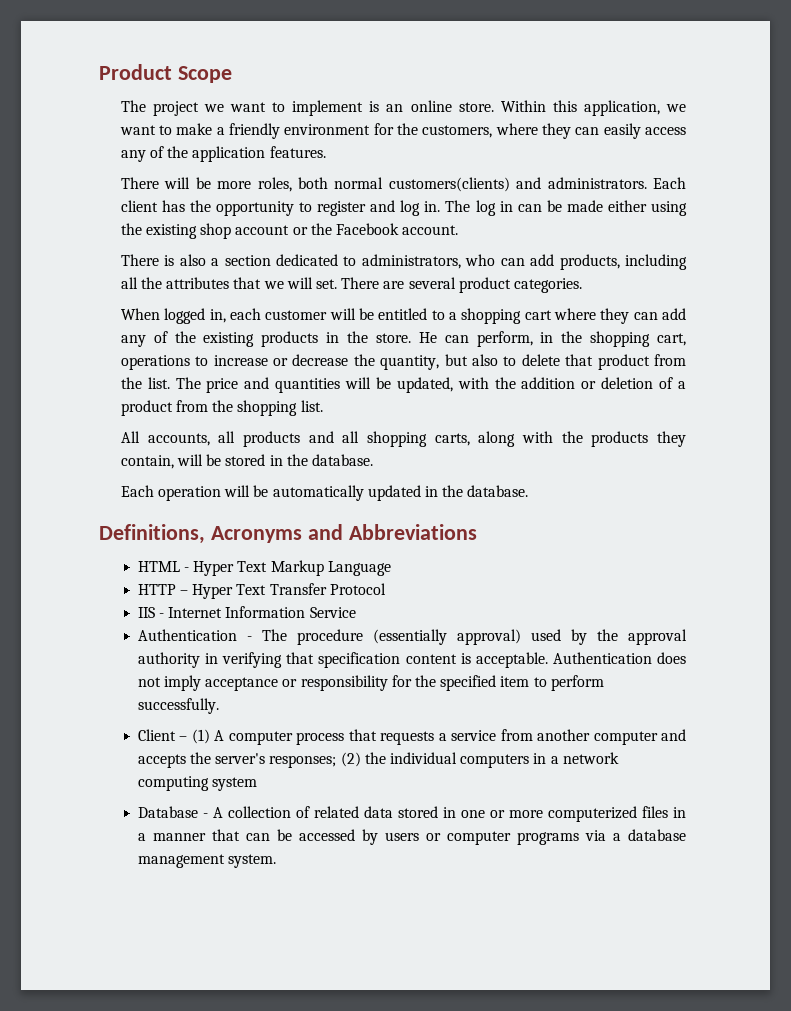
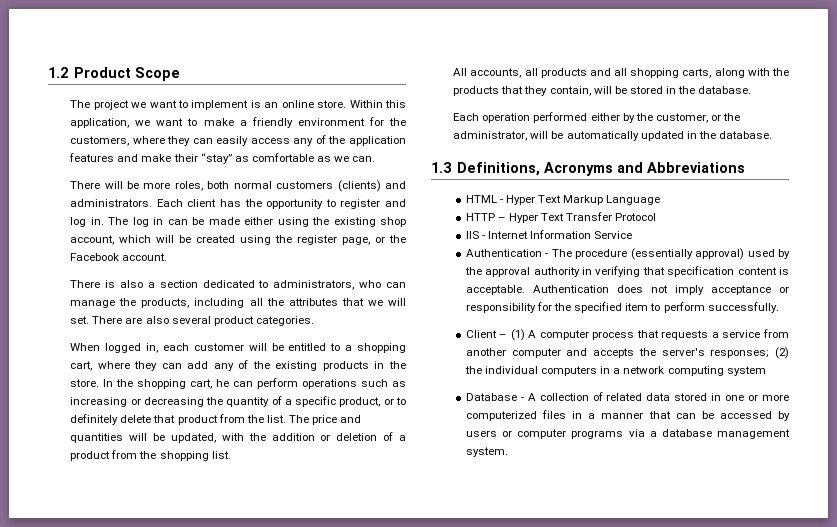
(99, 72) none -> [48,67,68,78] 1.2
[269,146,326,158] features. -> [69,153,376,164] features and make their “stay” as comfortable as we can.
[388,177,510,192] customers(clients) -> [276,180,381,192] customers (clients)
[235,225,290,235] account -> [70,235,371,245] account, which will be created using the register page,
[530,254,555,266] add -> [70,298,137,308] manage the
(405, 285) none -> [145,316,169,324] also
[524,310,552,320] cart -> [70,361,93,371] cart,
[418,331,686,347] [120,354,517,370] He can perform, in the shopping cart, operations to increase or decrease the quantity, but also to -> [103,378,406,389] [70,396,406,407] [70,414,119,425] In the shopping cart, he can perform operations such as increasing or decreasing the quantity of a specific product, or to definitely
(649, 439) none -> [501,86,524,94] that
(222, 493) none -> [533,112,741,123] [453,131,528,141] performed either by the customer, or the administrator,
(529, 491) none -> [431,162,452,173] 1.3

